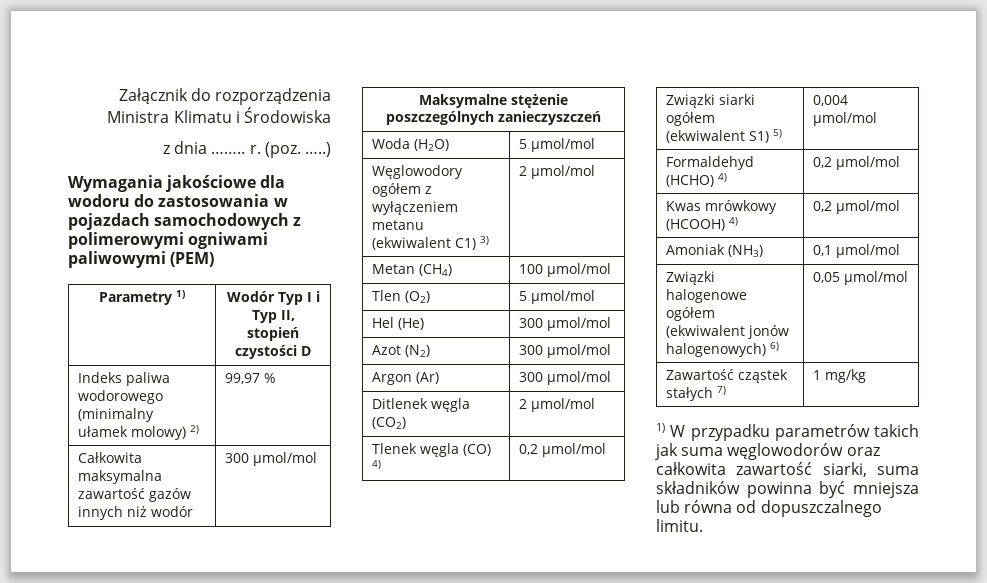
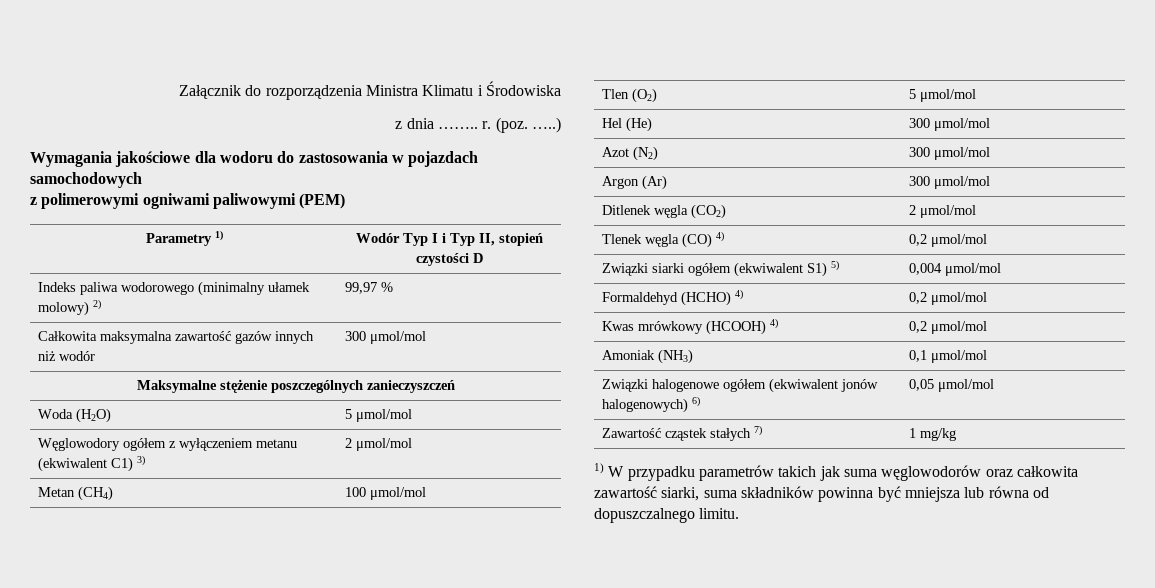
(290, 221) none -> (142, 180) //

